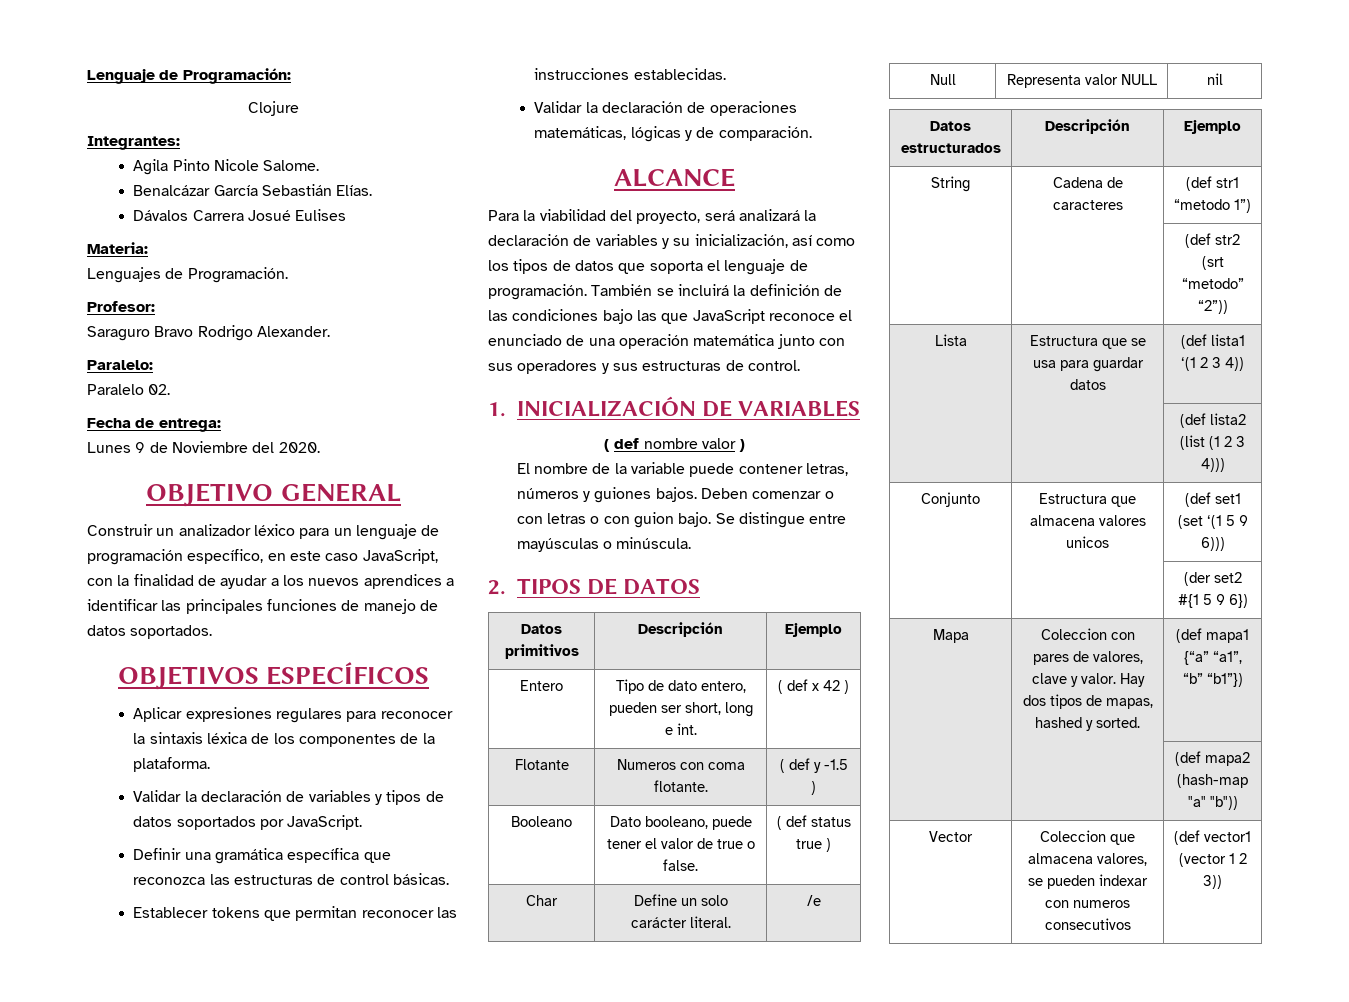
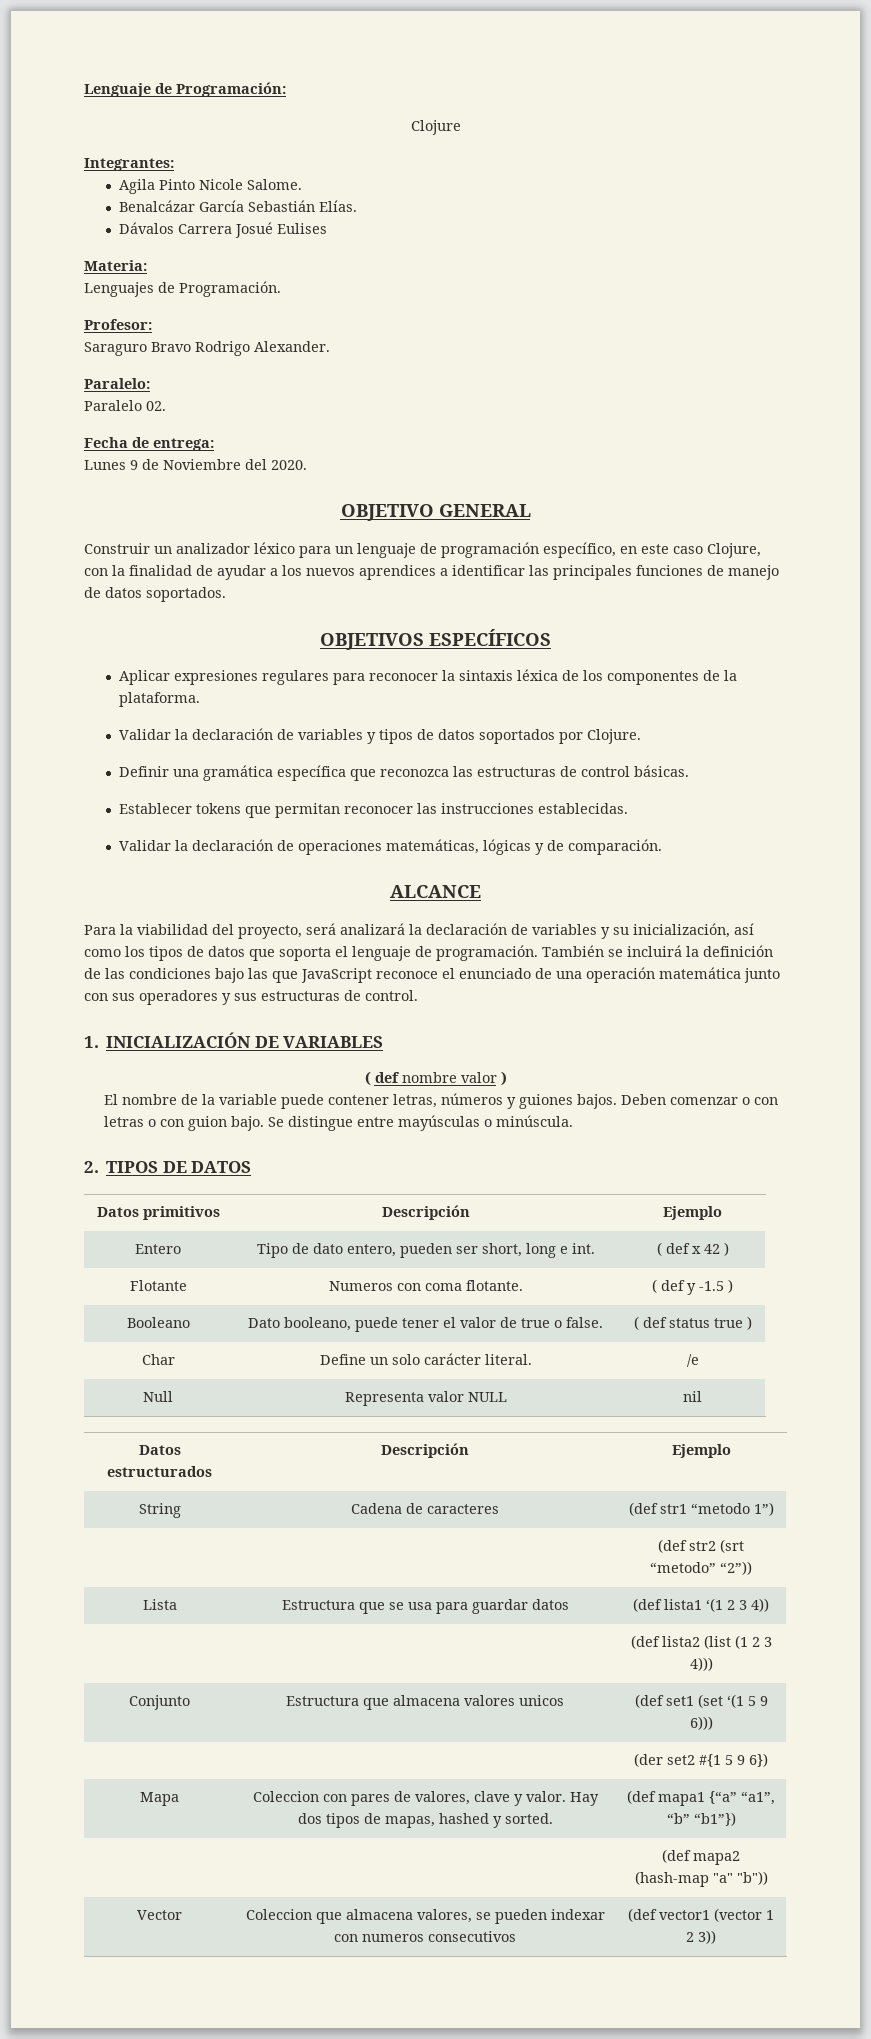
[362,549,438,564] JavaScript, -> [707,543,761,558] Clojure,
[287,815,363,830] JavaScript. -> [587,729,642,744] Clojure.

